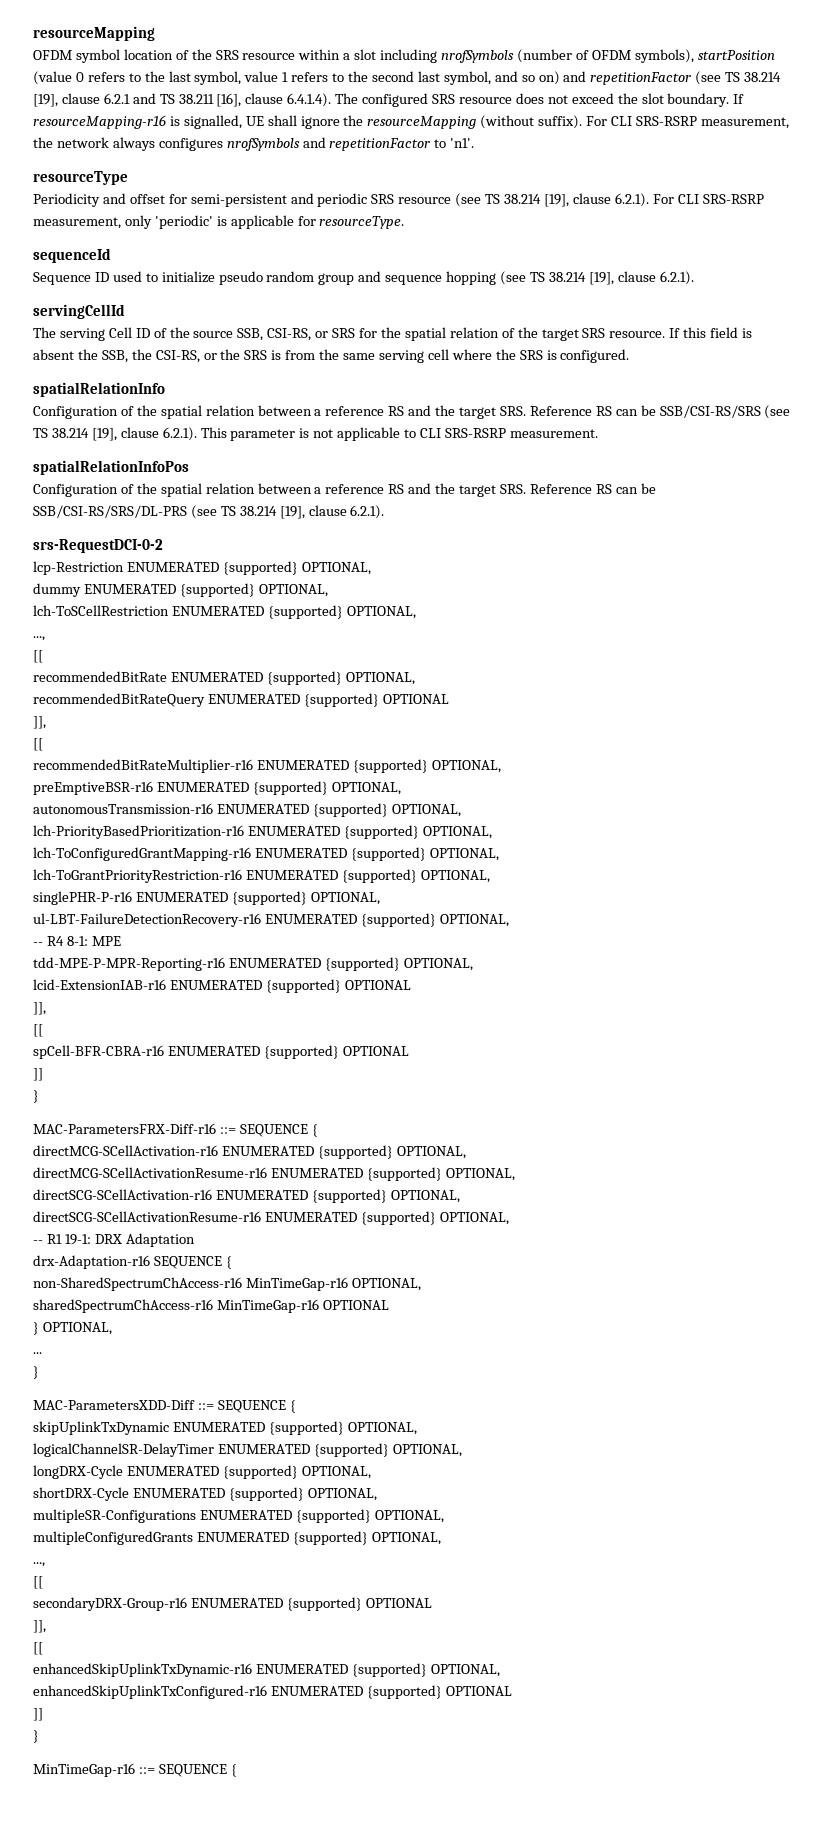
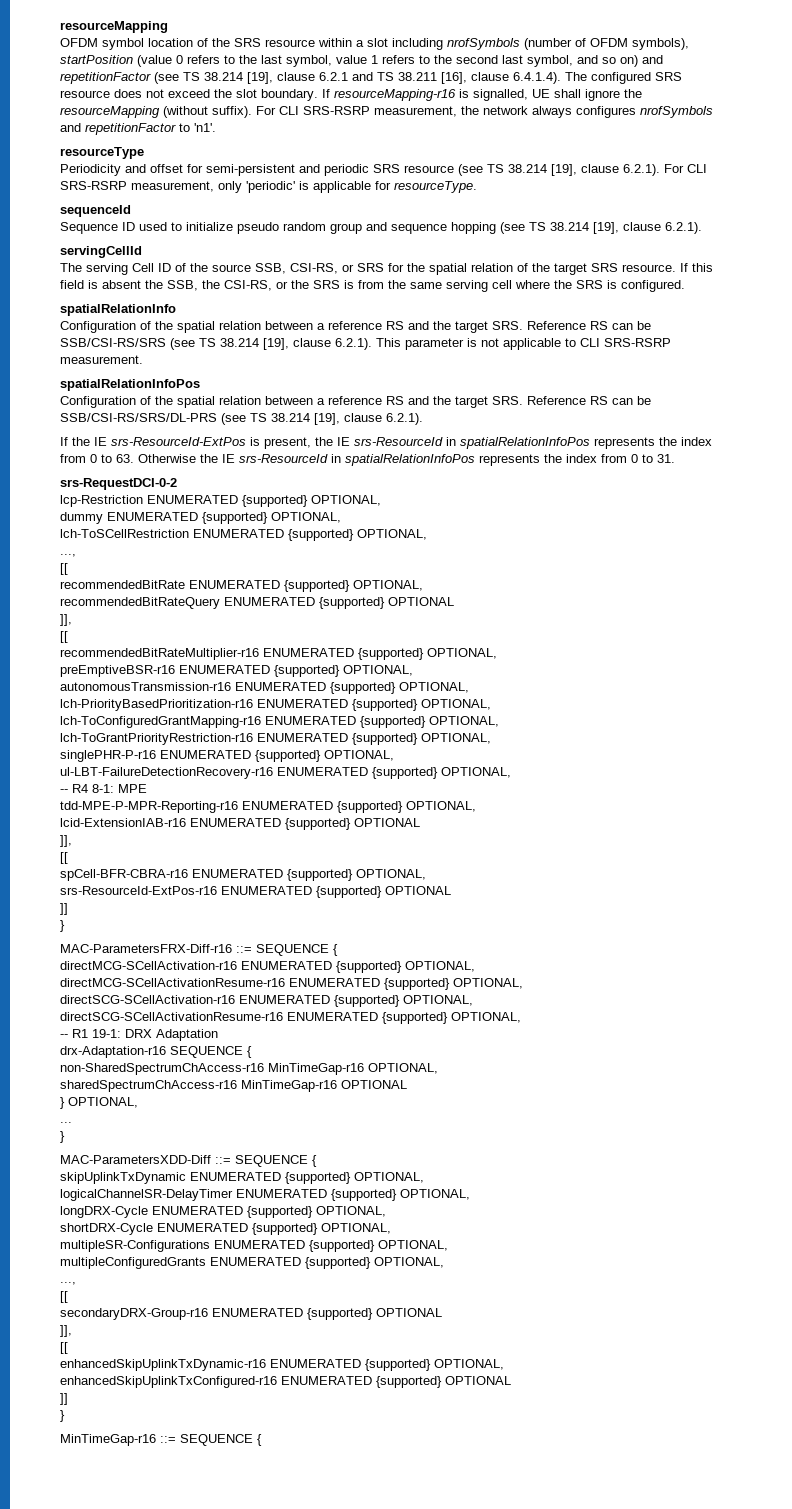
(385, 512) none -> [60,437,712,449] [60,454,675,466] // If the IE srs-ResourceId-ExtPos is present, the IE srs-ResourceId in spatialRelationInfoPos represents the index from 0 to 63. Otherwise the IE srs-ResourceId in spatialRelationInfoPos represents the index from 0 to 31.
(339, 1052) none -> [356,869,426,880] [60,886,382,898] OPTIONAL, // srs-ResourceId-ExtPos-r16 ENUMERATED {supported}

